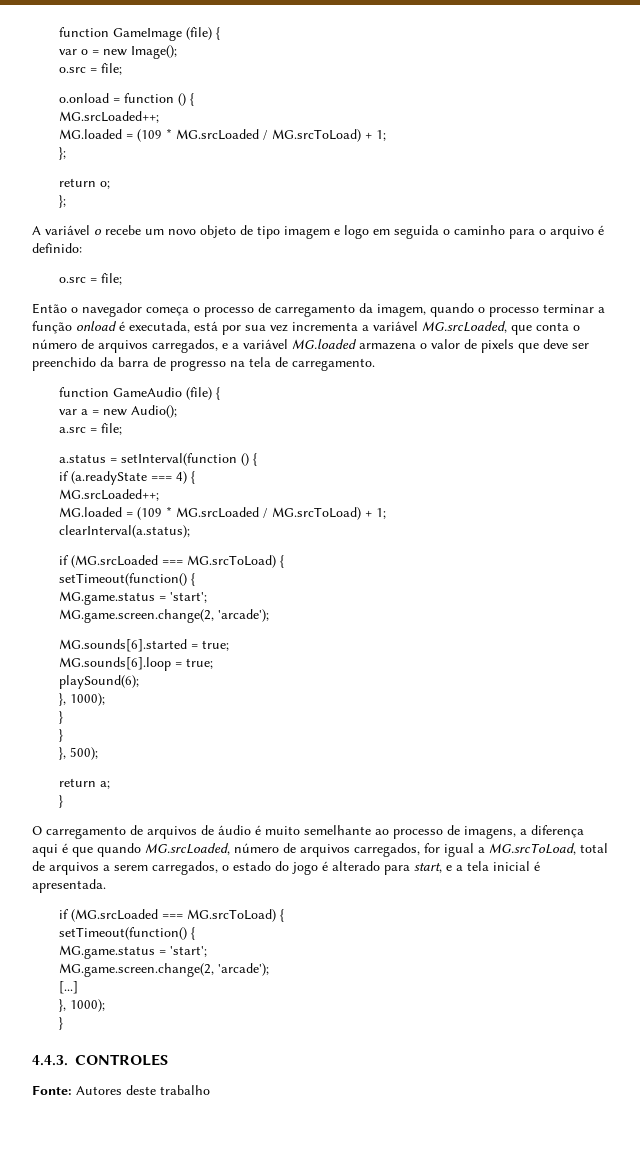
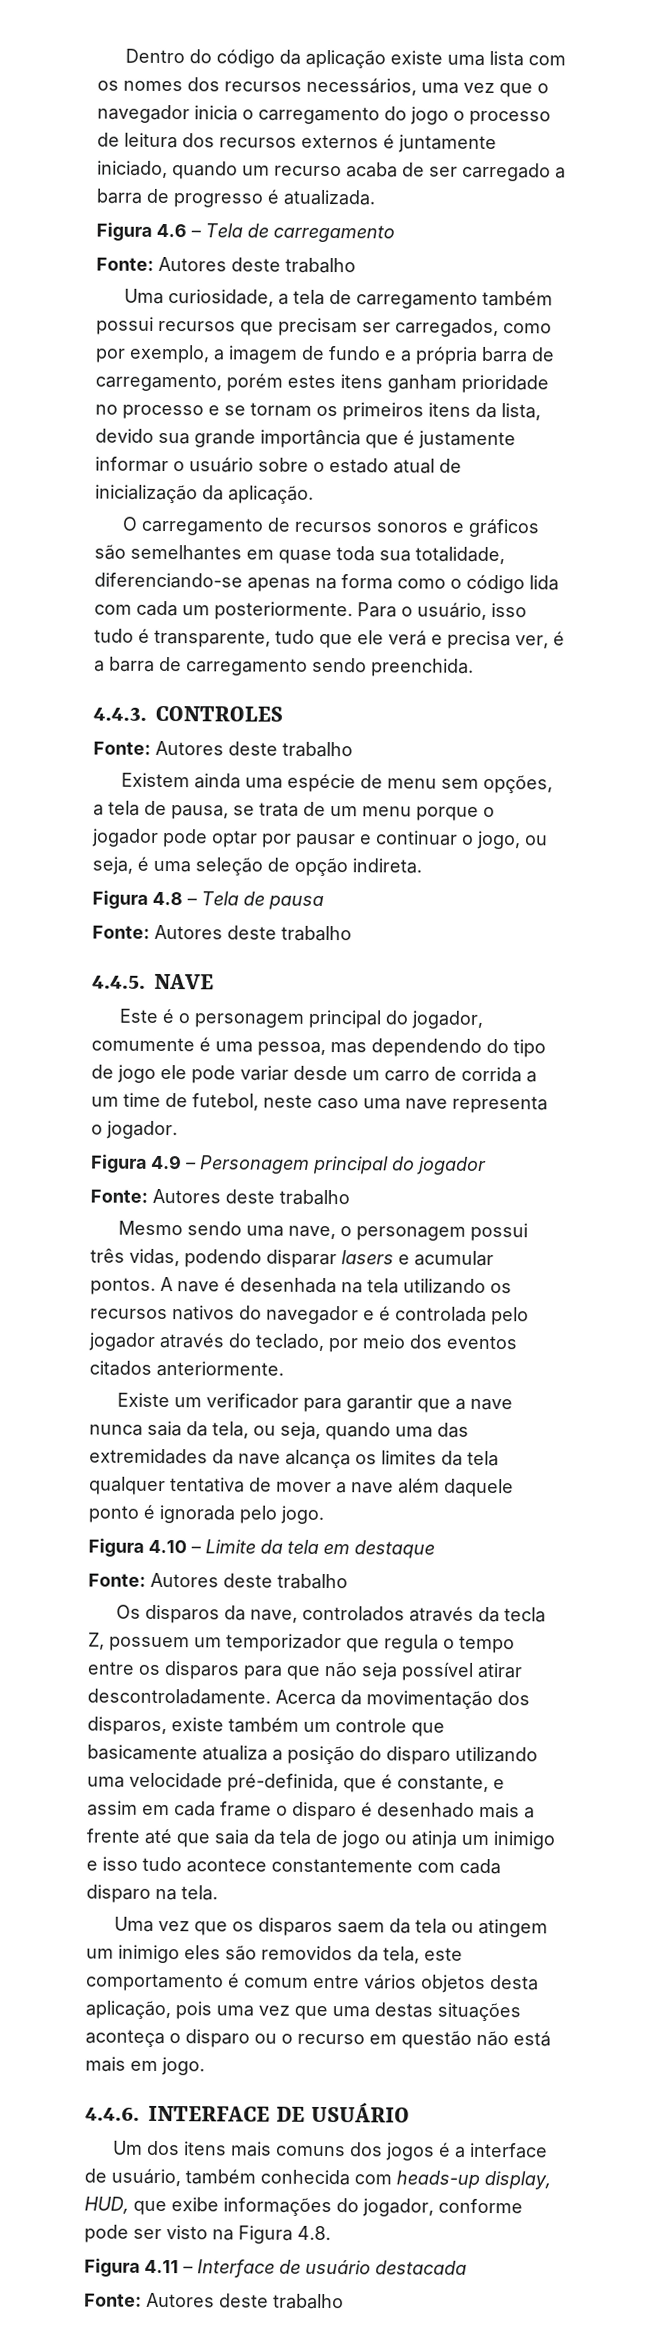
[59,27,221,41] [59,45,178,59] [59,63,123,75] [59,93,195,106] [59,111,160,123] [59,128,387,142] [59,147,67,160] [59,178,111,189] [59,195,67,208] [32,225,604,239] [32,243,82,253] [59,273,123,285] [32,303,605,317] [32,321,580,335] [32,339,589,353] [32,357,375,371] [59,387,221,400] [59,405,178,418] [59,423,123,435] [59,453,258,466] [59,471,196,485] [59,489,160,501] [59,506,387,520] [59,525,191,538] [59,555,285,568] [59,573,196,586] [59,591,208,605] [59,609,270,623] [59,639,230,652] [59,657,214,671] [59,675,140,689] [59,693,106,706] [59,711,64,724] [59,729,64,742] [59,747,99,760] [59,778,111,789] [59,795,64,808] [32,825,584,839] [32,843,608,857] [32,861,540,875] [32,879,106,893] [59,909,285,922] [59,927,196,940] [59,945,208,959] [59,963,270,977] [59,981,79,994] [59,999,106,1012] [59,1017,64,1030] function GameImage (file) { // var o = new Image(); // o.src = file; // o.onload = function () { // MG.srcLoaded++; // MG.loaded = (109 * MG.srcLoaded / MG.srcToLoad) + 1; // }; // return o; // }; // A variável o recebe um novo objeto de tipo imagem e logo em seguida o caminho para o arquivo é definido: // o.src = file; // Então o navegador começa o processo de carregamento da imagem, quando o processo terminar a função onload é executada, está por sua vez incrementa a variável MG.srcLoaded, que conta o número de arquivos carregados, e a variável MG.loaded armazena o valor de pixels que deve ser preenchido da barra de progresso na tela de carregamento. // function GameAudio (file) { // var a = new Audio(); // a.src = file; // a.status = setInterval(function () { // if (a.readyState === 4) { // MG.srcLoaded++; // MG.loaded = (109 * MG.srcLoaded / MG.srcToLoad) + 1; // clearInterval(a.status); // if (MG.srcLoaded === MG.srcToLoad) { // setTimeout(function() { // MG.game.status = 'start'; // MG.game.screen.change(2, 'arcade'); // MG.sounds[6].started = true; // MG.sounds[6].loop = true; // playSound(6); // }, 1000); // } // } // }, 500); // return a; // } // O carregamento de arquivos de áudio é muito semelhante ao processo de imagens, a diferença aqui é que quando MG.srcLoaded, número de arquivos carregados, for igual a MG.srcToLoad, total de arquivos a serem carregados, o estado do jogo é alterado para start, e a tela inicial é apresentada. // if (MG.srcLoaded === MG.srcToLoad) { // setTimeout(function() { // MG.game.status = 'start'; // MG.game.screen.change(2, 'arcade'); // [...] // }, 1000); // } -> [125,48,567,69] [97,77,549,98] [97,104,551,126] [97,132,497,154] [97,160,566,182] [96,188,376,208] [96,222,395,243] [96,256,356,274] [124,288,554,309] [96,316,552,338] [95,344,555,365] [95,373,549,394] [95,402,541,421] [95,428,516,450] [95,456,462,474] [95,484,314,504] [122,516,540,538] [94,544,505,565] [94,572,559,594] [94,600,527,621] [94,628,565,650] [94,656,474,677] Dentro do código da aplicação existe uma lista com os nomes dos recursos necessários, uma vez que o navegador inicia o carregamento do jogo o processo de leitura dos recursos externos é juntamente iniciado, quando um recurso acaba de ser carregado a barra de progresso é atualizada. // Figura 4.6 – Tela de carregamento // Fonte: Autores deste trabalho // Uma curiosidade, a tela de carregamento também possui recursos que precisam ser carregados, como por exemplo, a imagem de fundo e a própria barra de carregamento, porém estes itens ganham prioridade no processo e se tornam os primeiros itens da lista, devido sua grande importância que é justamente informar o usuário sobre o estado atual de inicialização da aplicação. // O carregamento de recursos sonoros e gráficos são semelhantes em quase toda sua totalidade, diferenciando-se apenas na forma como o código lida com cada um posteriormente. Para o usuário, isso tudo é transparente, tudo que ele verá e precisa ver, é a barra de carregamento sendo preenchida.
(210, 1090) none -> [121,772,554,794] [93,800,495,821] [91,828,548,850] [92,856,422,877] [92,890,324,910] [92,924,352,942] [92,973,214,990] [119,1008,484,1029] [91,1037,546,1058] [91,1064,537,1084] [91,1092,548,1114] [91,1120,178,1140] [90,1154,487,1175] [90,1188,350,1206] [118,1220,529,1242] [90,1248,494,1269] [90,1276,512,1295] [90,1305,529,1326] [88,1332,518,1353] [89,1360,284,1377] [117,1392,514,1413] [89,1420,469,1441] [89,1448,499,1469] [89,1476,514,1498] [88,1504,324,1524] [88,1538,435,1559] [88,1572,348,1590] [116,1604,547,1624] [88,1632,515,1654] [87,1661,523,1681] [87,1688,530,1710] [87,1716,445,1737] [87,1744,538,1765] [87,1772,505,1793] [87,1800,535,1821] [86,1828,555,1850] [86,1856,501,1875] [86,1884,218,1903] [114,1916,549,1938] [86,1944,463,1964] [86,1973,539,1993] [85,2000,521,2022] [85,2029,551,2049] [85,2056,205,2076] [85,2101,410,2123] [112,2140,549,2161] [84,2168,551,2190] [84,2196,523,2217] [84,2224,331,2244] [84,2258,467,2278] [84,2292,344,2310] // Existem ainda uma espécie de menu sem opções, a tela de pausa, se trata de um menu porque o jogador pode optar por pausar e continuar o jogo, ou seja, é uma seleção de opção indireta. // Figura 4.8 – Tela de pausa // Fonte: Autores deste trabalho // 4.4.5. NAVE // Este é o personagem principal do jogador, comumente é uma pessoa, mas dependendo do tipo de jogo ele pode variar desde um carro de corrida a um time de futebol, neste caso uma nave representa o jogador. // Figura 4.9 – Personagem principal do jogador // Fonte: Autores deste trabalho // Mesmo sendo uma nave, o personagem possui três vidas, podendo disparar lasers e acumular pontos. A nave é desenhada na tela utilizando os recursos nativos do navegador e é controlada pelo jogador através do teclado, por meio dos eventos citados anteriormente. // Existe um verificador para garantir que a nave nunca saia da tela, ou seja, quando uma das extremidades da nave alcança os limites da tela qualquer tentativa de mover a nave além daquele ponto é ignorada pelo jogo. // Figura 4.10 – Limite da tela em destaque // Fonte: Autores deste trabalho // Os disparos da nave, controlados através da tecla Z, possuem um temporizador que regula o tempo entre os disparos para que não seja possível atirar descontroladamente. Acerca da movimentação dos disparos, existe também um controle que basicamente atualiza a posição do disparo utilizando uma velocidade pré-definida, que é constante, e assim em cada frame o disparo é desenhado mais a frente até que saia da tela de jogo ou atinja um inimigo e isso tudo acontece constantemente com cada disparo na tela. // Uma vez que os disparos saem da tela ou atingem um inimigo eles são removidos da tela, este comportamento é comum entre vários objetos desta aplicação, pois uma vez que uma destas situações aconteça o disparo ou o recurso em questão não está mais em jogo. // 4.4.6. INTERFACE DE USUÁRIO // Um dos itens mais comuns dos jogos é a interface de usuário, também conhecida com heads-up display, HUD, que exibe informações do jogador, conforme pode ser visto na Figura 4.8. // Figura 4.11 – Interface de usuário destacada // Fonte: Autores deste trabalho

